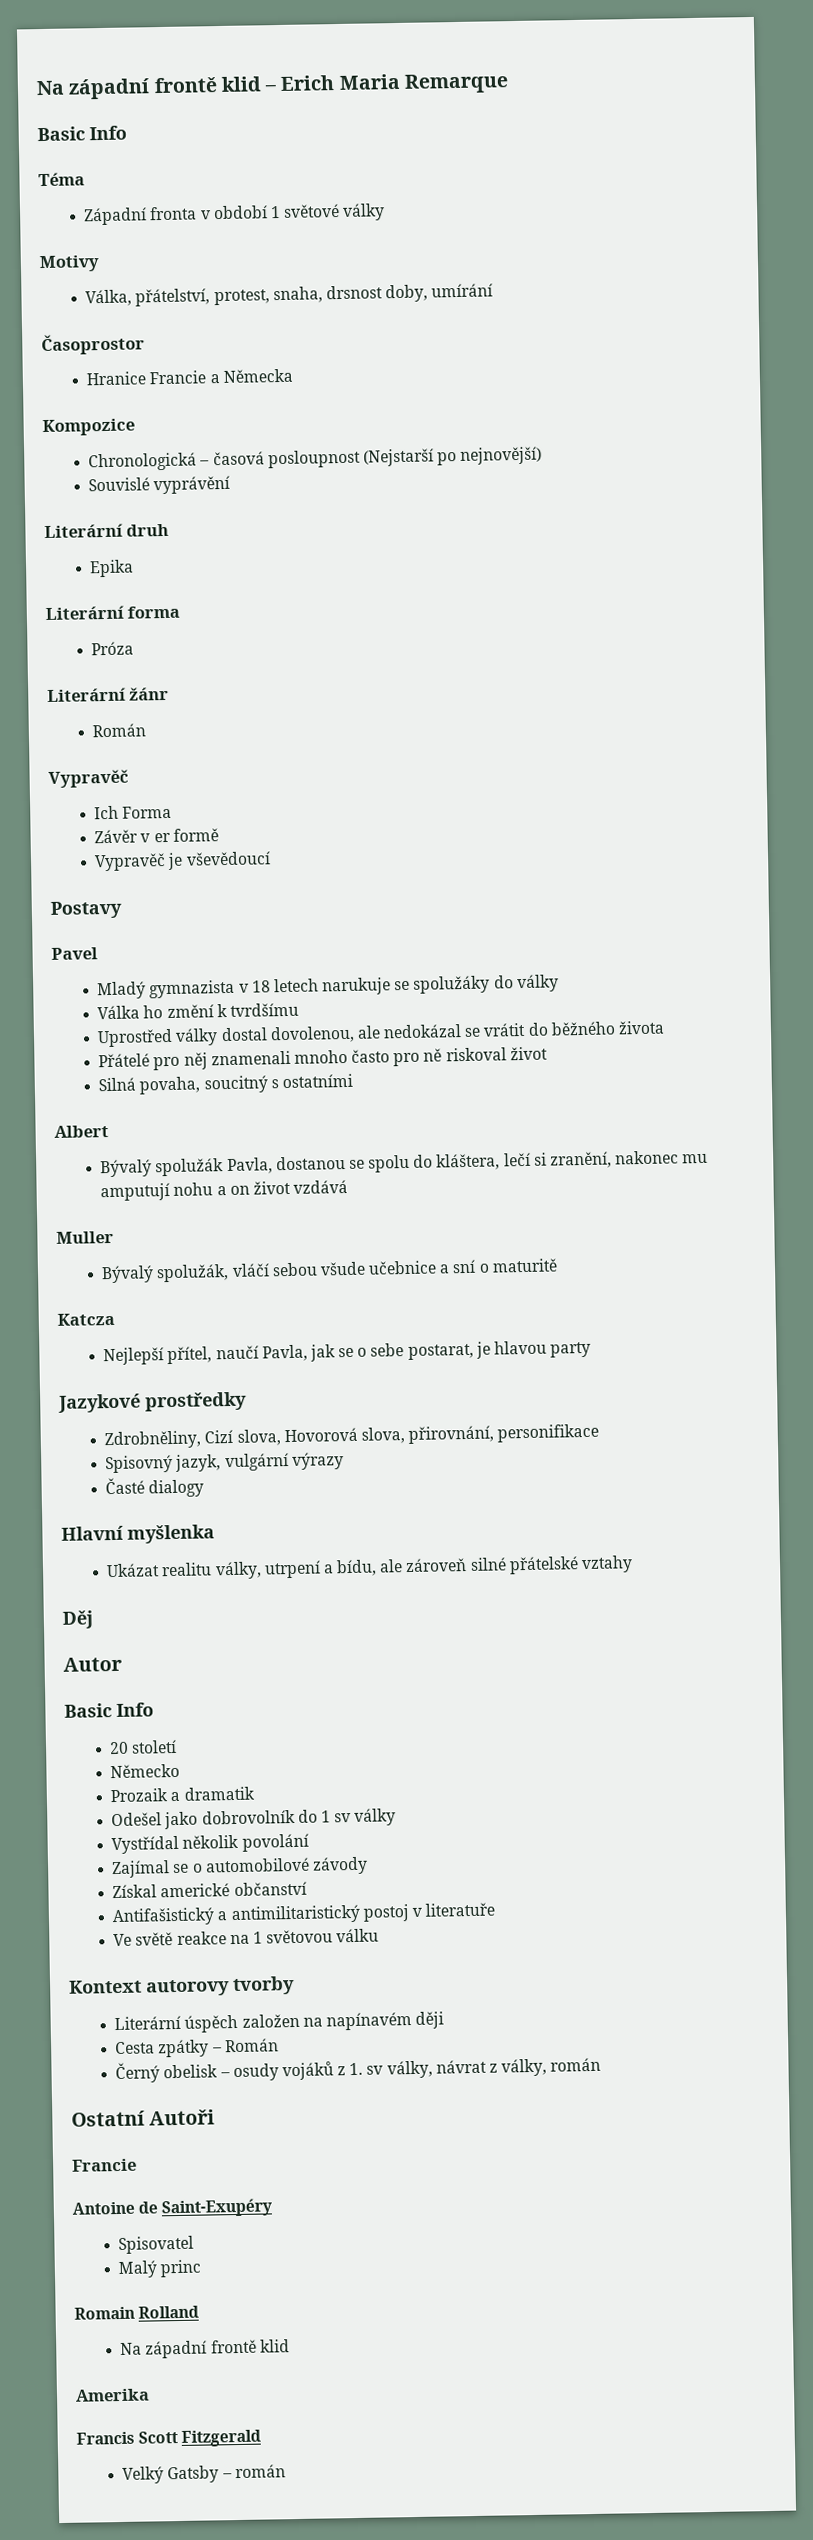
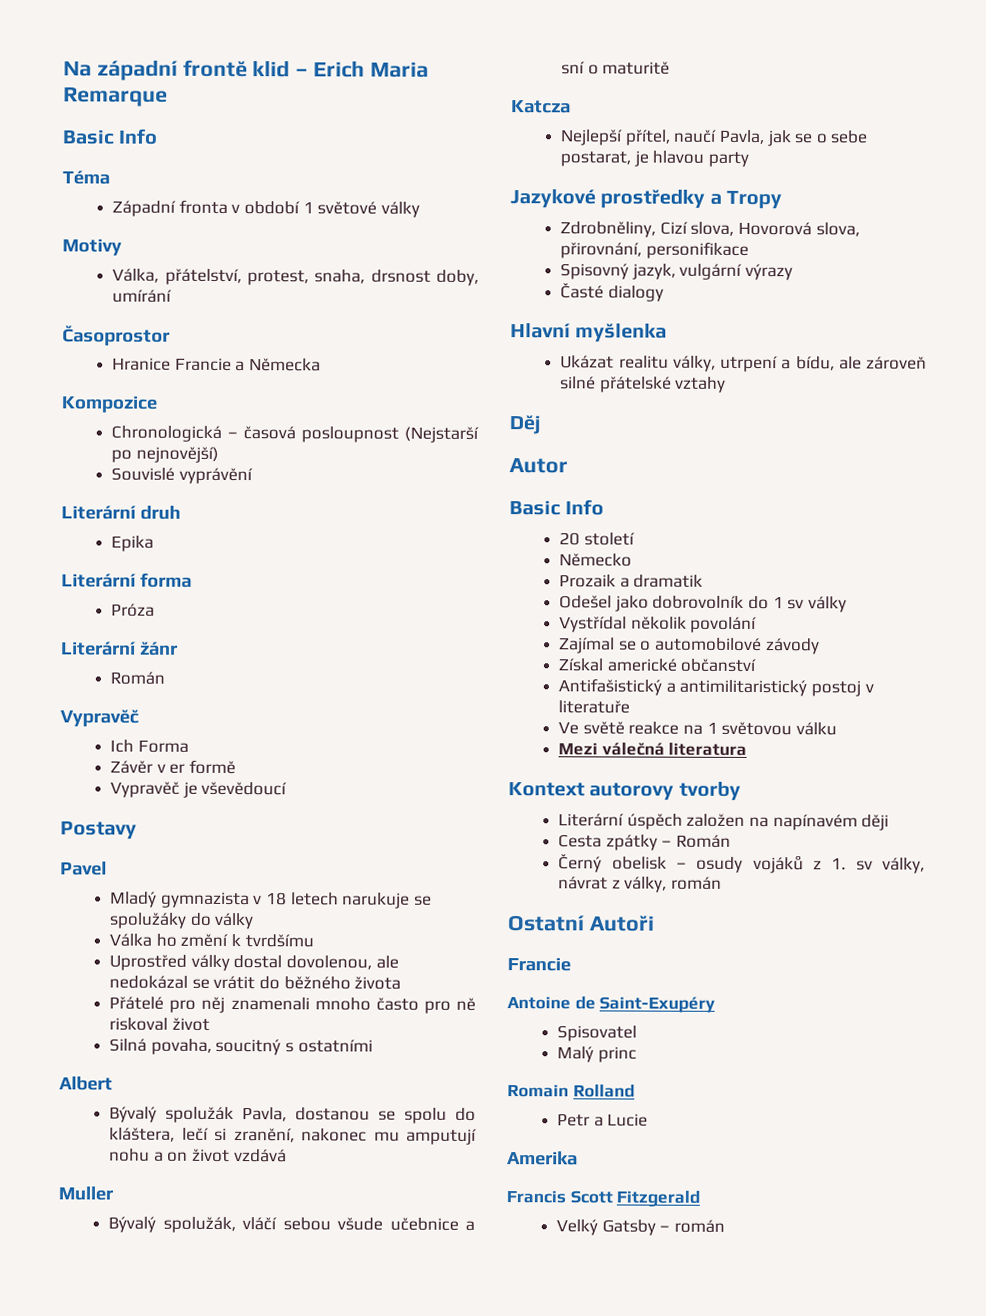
(247, 1401) none -> [709,190,783,210] a Tropy
(380, 1935) none -> [558,742,748,756] // Mezi válečná literatura
[120,2339,290,2359] Na západní frontě klid -> [557,1113,649,1127] Petr a Lucie

